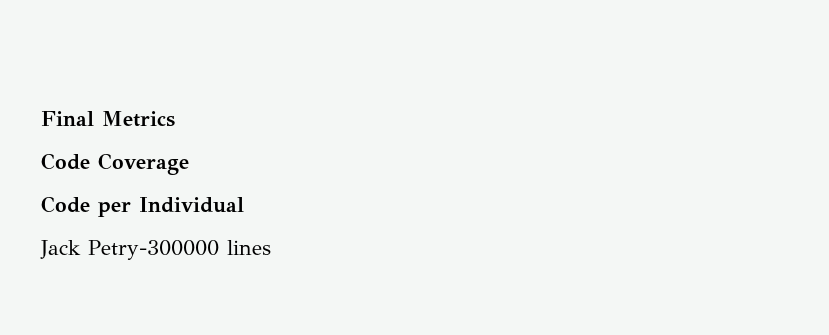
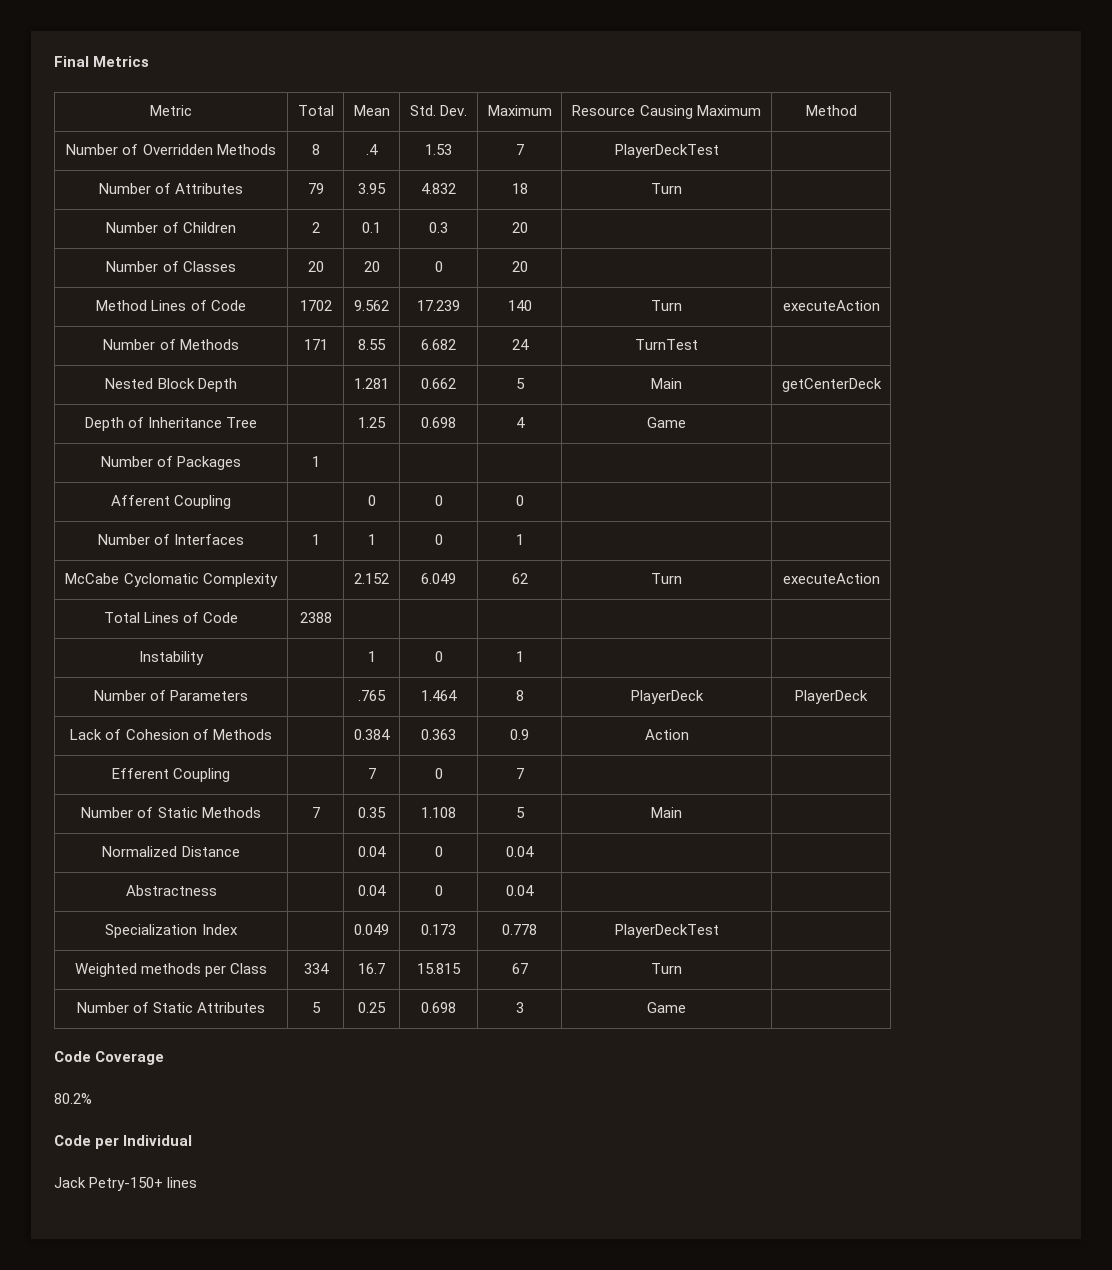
(175, 119) none -> [150,105,192,116] [297,105,334,116] [353,105,390,116] [409,105,468,116] [487,105,552,116] [572,105,761,119] [805,105,857,116] [66,144,276,155] [311,144,320,155] [366,144,378,155] [425,144,452,155] [515,144,524,155] [614,144,719,158] [98,183,244,194] [307,183,324,194] [358,183,386,194] [421,183,456,194] [511,183,528,194] [651,183,682,194] [106,222,236,233] [311,222,320,233] [362,222,381,233] [429,222,448,233] [511,222,528,233] [106,261,236,272] [307,261,324,272] [363,261,380,272] [434,261,443,272] [511,261,528,272] [96,300,246,311] [299,300,332,311] [354,300,389,311] [417,300,460,311] [507,300,532,311] [651,300,682,311] [782,300,880,311] [103,339,239,350] [303,339,328,350] [358,339,386,350] [421,339,456,350] [511,339,529,350] [635,339,698,350] [105,378,237,392] [354,378,389,389] [421,378,456,389] [515,378,525,389] [651,378,682,389] [781,378,882,392] [84,417,258,431] [358,417,386,428] [421,417,456,428] [515,417,525,428] [647,417,686,428] [100,456,242,470] [311,456,320,467] [110,495,232,509] [367,495,376,506] [434,495,443,506] [515,495,524,506] [97,534,245,545] [311,534,320,545] [367,534,376,545] [434,534,443,545] [515,534,524,545] [65,573,278,587] [354,573,389,584] [421,573,456,584] [511,573,528,584] [651,573,682,584] [782,573,880,584] [103,612,239,623] [299,612,332,623] [139,651,204,665] [367,651,376,662] [434,651,443,662] [515,651,524,662] [93,690,249,701] [358,690,386,701] [421,690,457,701] [515,690,524,701] [630,690,704,704] [795,690,868,704] [70,729,272,740] [354,729,390,740] [421,729,456,740] [510,729,529,740] [644,729,689,740] [111,768,231,782] [367,768,376,779] [434,768,443,779] [515,768,524,779] [81,807,261,818] [311,807,320,818] [358,807,386,818] [421,807,456,818] [515,807,525,818] [651,807,682,818] [102,846,240,857] [358,846,386,857] [434,846,443,857] [506,846,534,857] [125,885,217,896] [358,885,386,896] [434,885,443,896] [506,885,534,896] [105,924,238,938] [354,924,389,935] [421,924,456,935] [502,924,537,935] [614,924,719,938] [74,963,268,977] [303,963,329,974] [358,963,385,974] [417,963,461,974] [511,963,528,974] [651,963,682,974] [76,1002,266,1013] [311,1002,321,1013] [358,1002,386,1013] [421,1002,456,1013] [515,1002,524,1013] [647,1002,686,1013] // Metric | Total | Mean | Std. Dev. | Maximum | Resource Causing Maximum | Method // Number of Overridden Methods | 8 | .4 | 1.53 | 7 | PlayerDeckTest | // Number of Attributes | 79 | 3.95 | 4.832 | 18 | Turn | // Number of Children | 2 | 0.1 | 0.3 | 20 | | // Number of Classes | 20 | 20 | 0 | 20 | | // Method Lines of Code | 1702 | 9.562 | 17.239 | 140 | Turn | executeAction // Number of Methods | 171 | 8.55 | 6.682 | 24 | TurnTest | // Nested Block Depth | | 1.281 | 0.662 | 5 | Main | getCenterDeck // Depth of Inheritance Tree | | 1.25 | 0.698 | 4 | Game | // Number of Packages | 1 | | | | | // Afferent Coupling | | 0 | 0 | 0 | | // Number of Interfaces | 1 | 1 | 0 | 1 | | // McCabe Cyclomatic Complexity | | 2.152 | 6.049 | 62 | Turn | executeAction // Total Lines of Code | 2388 | | | | | // Instability | | 1 | 0 | 1 | | // Number of Parameters | | .765 | 1.464 | 8 | PlayerDeck | PlayerDeck // Lack of Cohesion of Methods | | 0.384 | 0.363 | 0.9 | Action | // Efferent Coupling | | 7 | 0 | 7 | | // Number of Static Methods | 7 | 0.35 | 1.108 | 5 | Main | // Normalized Distance | | 0.04 | 0 | 0.04 | | // Abstractness | | 0.04 | 0 | 0.04 | | // Specialization Index | | 0.049 | 0.173 | 0.778 | PlayerDeckTest | // Weighted methods per Class | 334 | 16.7 | 15.815 | 67 | Turn | // Number of Static Attributes | 5 | 0.25 | 0.698 | 3 | Game |
(189, 164) none -> [54,1093,92,1104] // 80.2%
[88,240,219,260] Petry-300000 -> [89,1177,164,1191] Petry-150+

